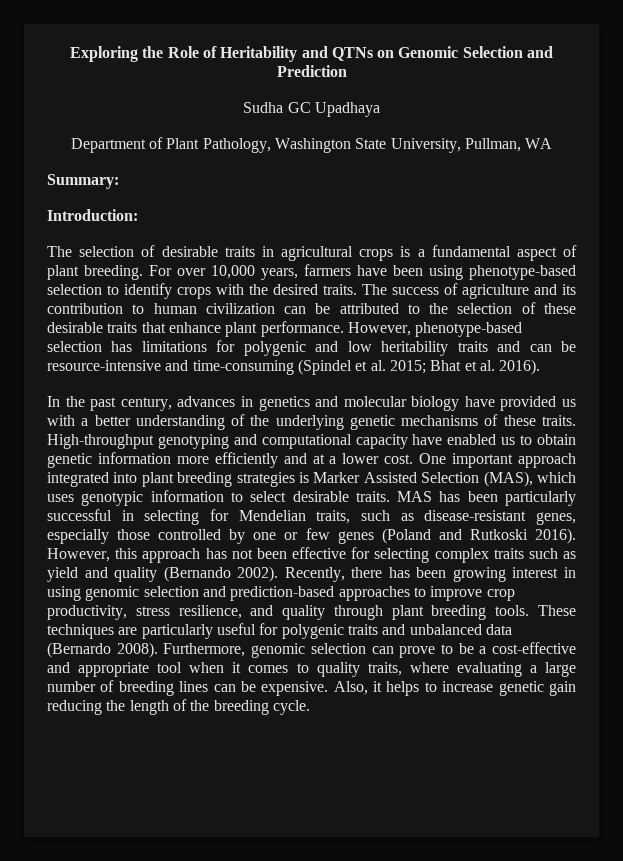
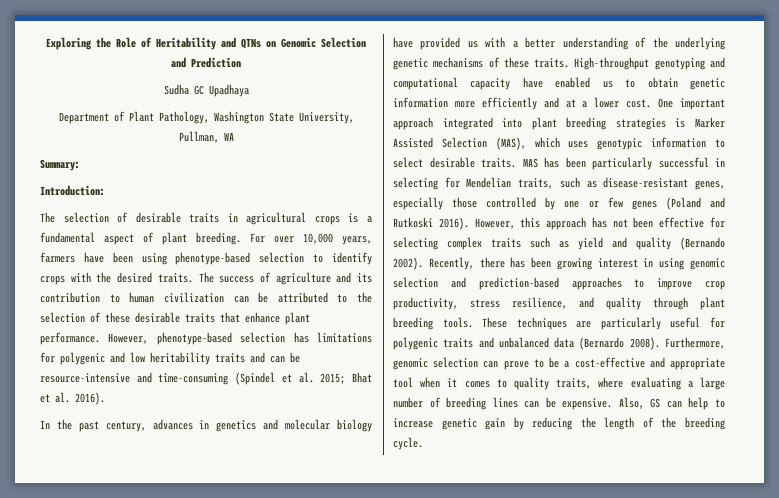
[373,681,420,696] it helps -> [650,397,709,410] GS can help
(576, 688) none -> [513,417,524,430] by

